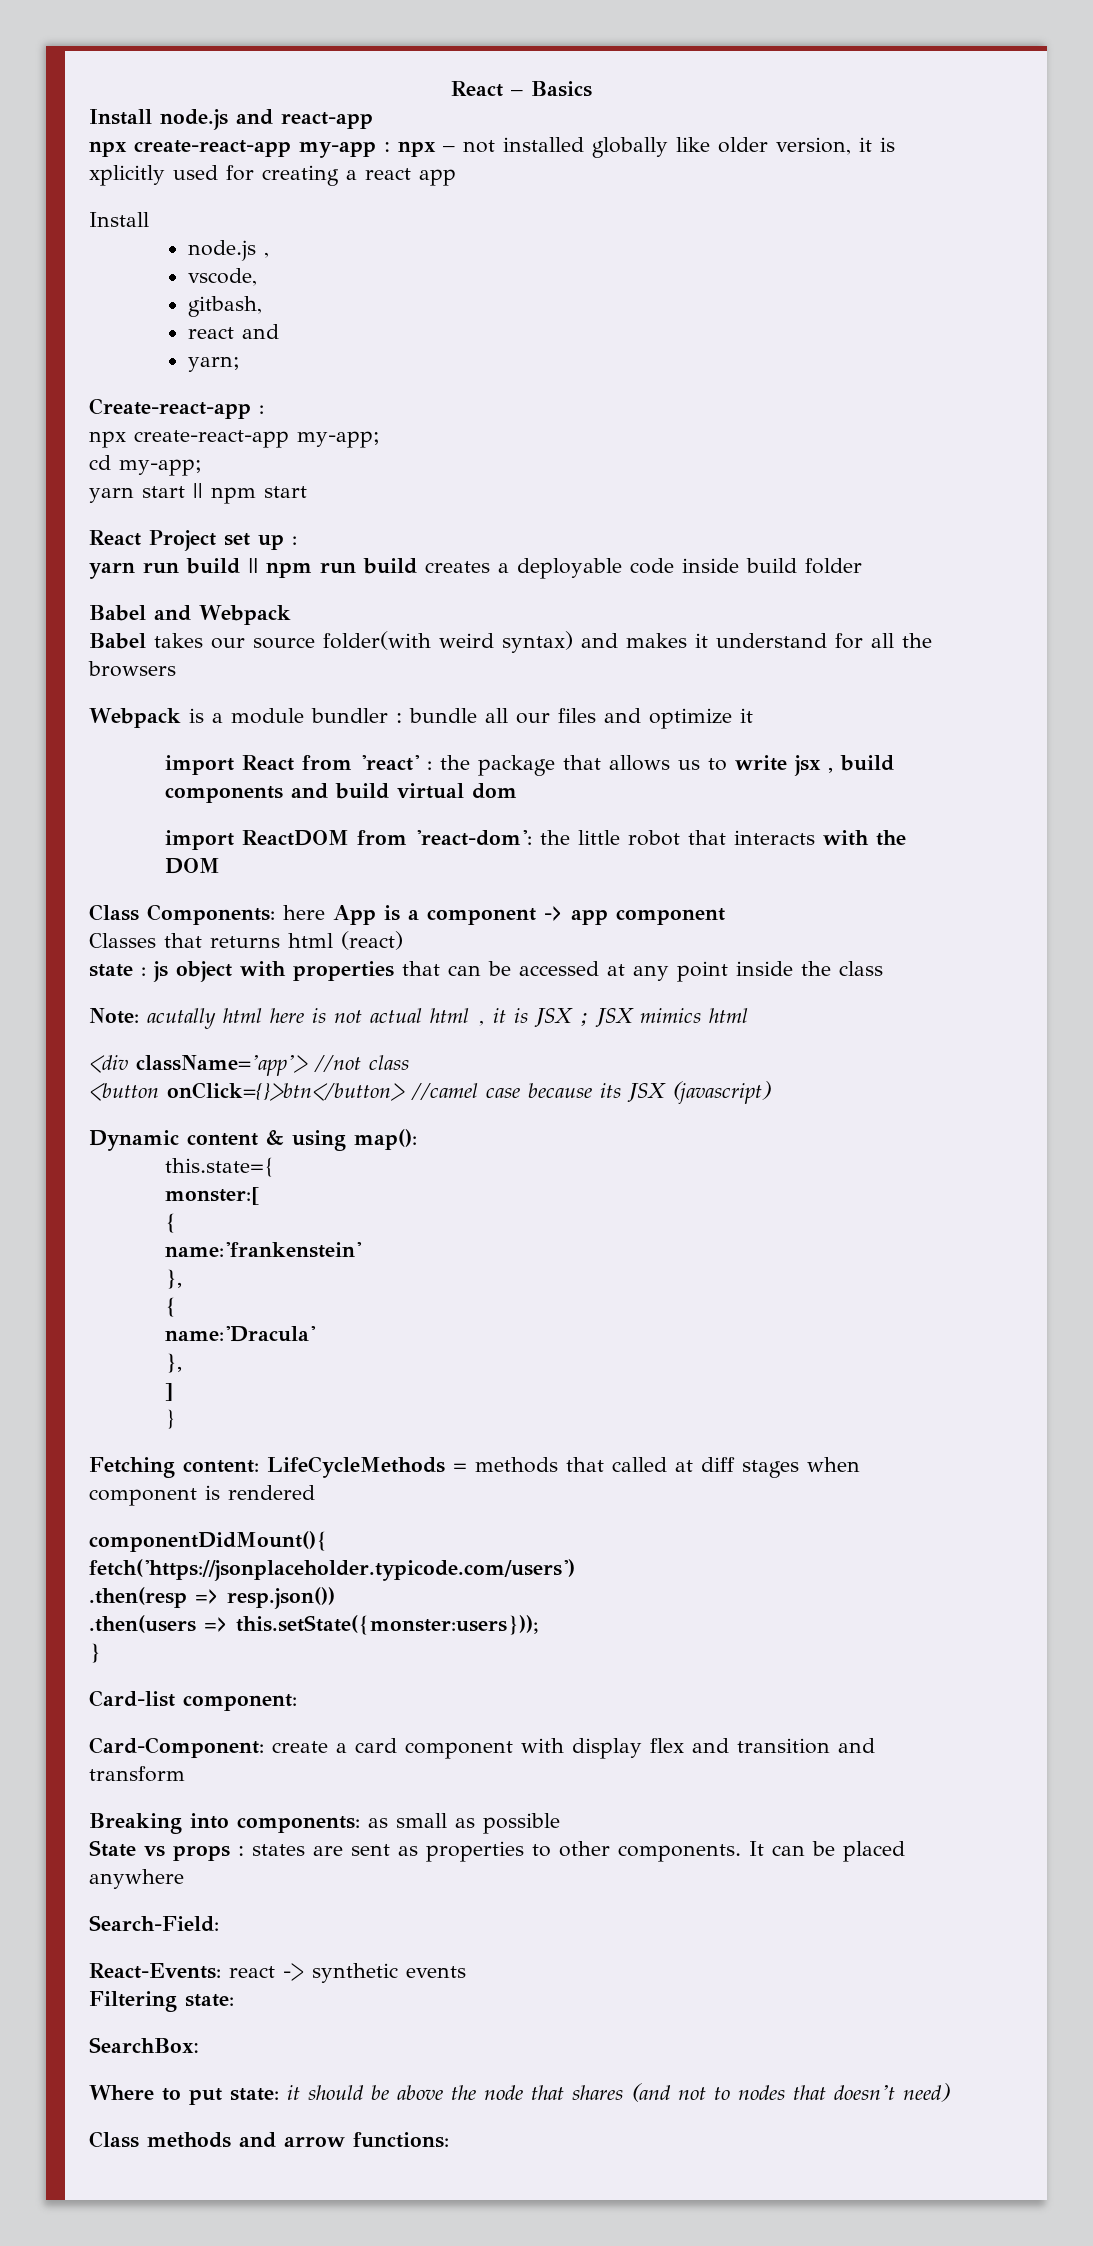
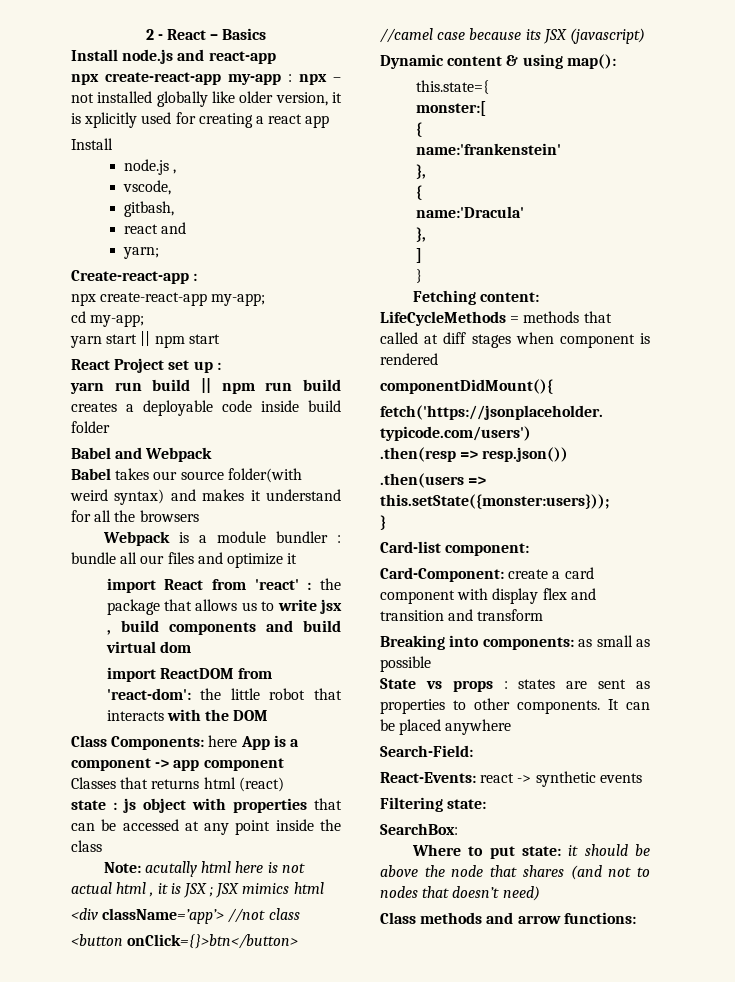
(450, 89) none -> [145,29,163,40] 2 -

